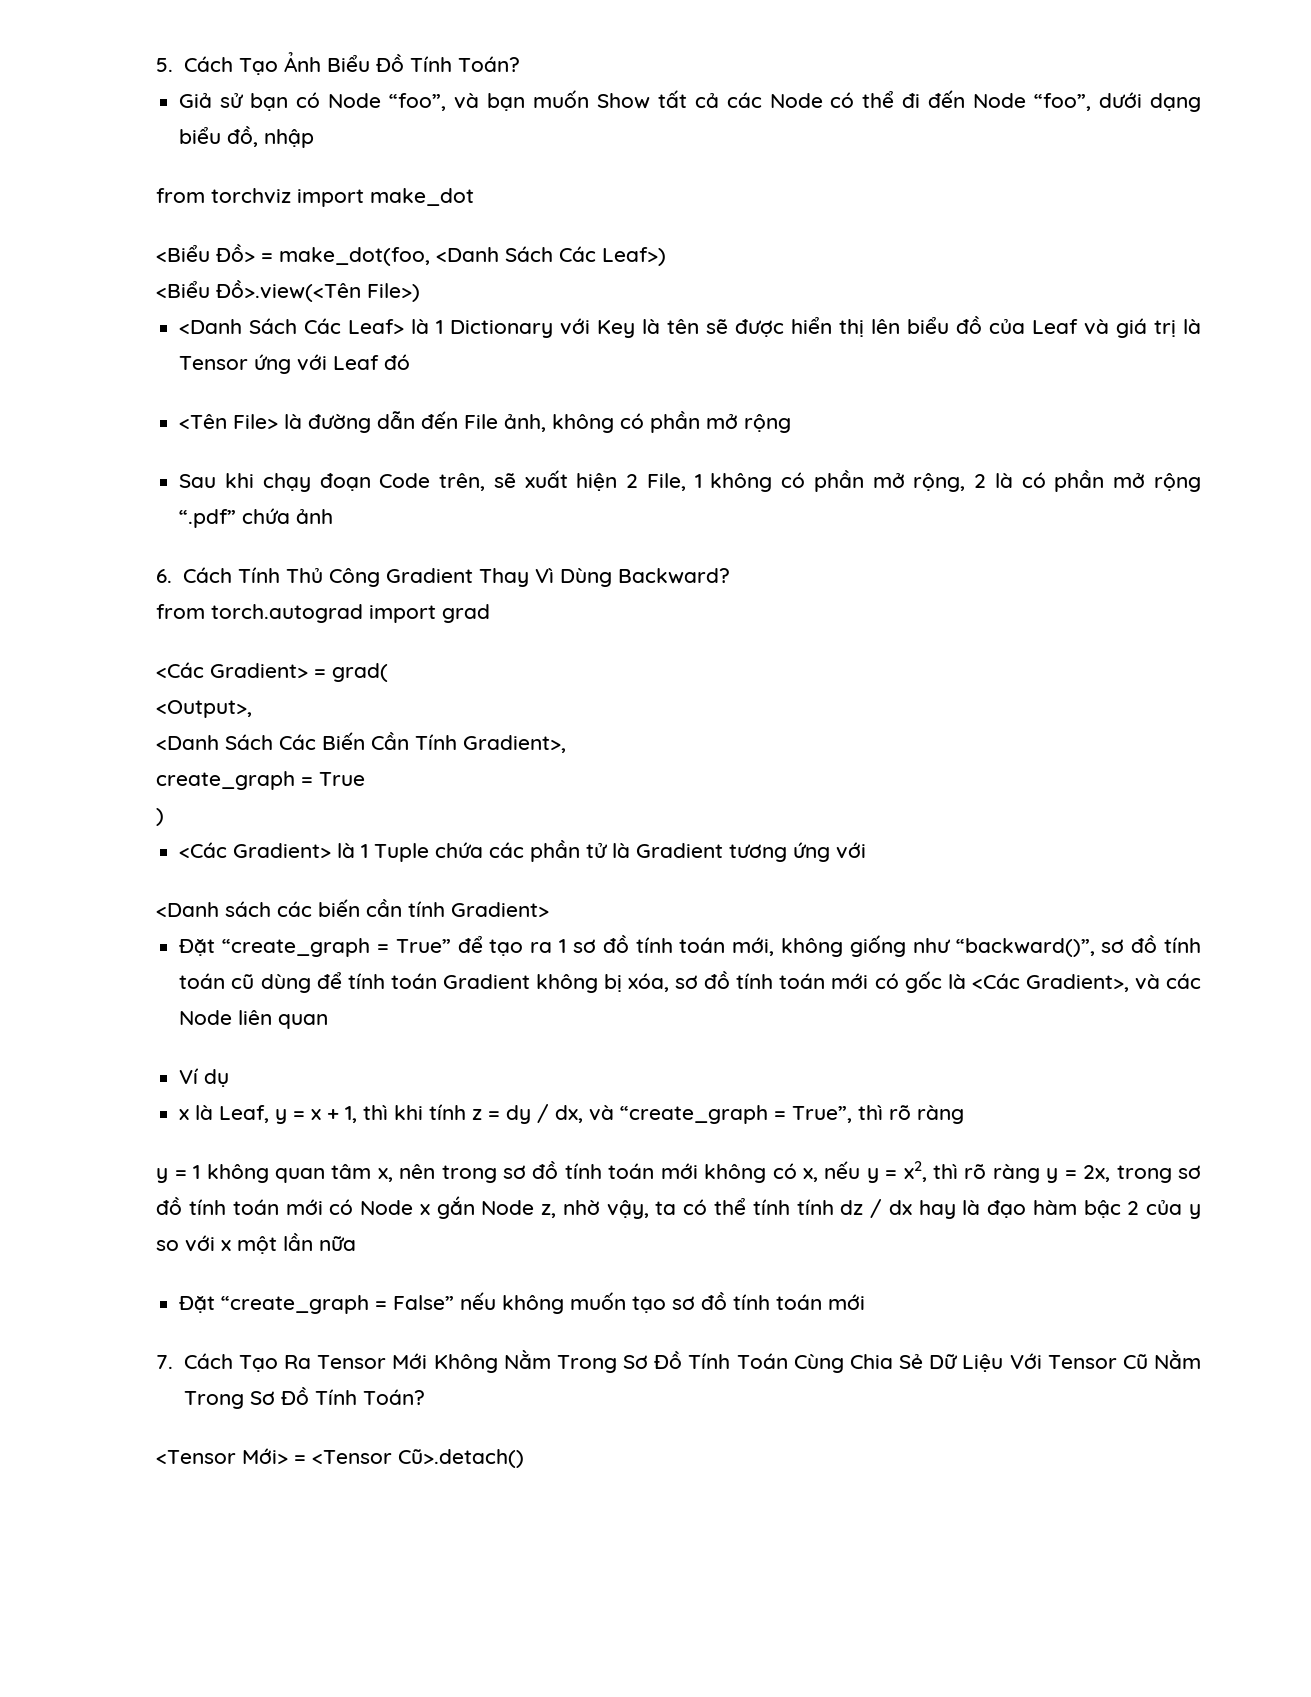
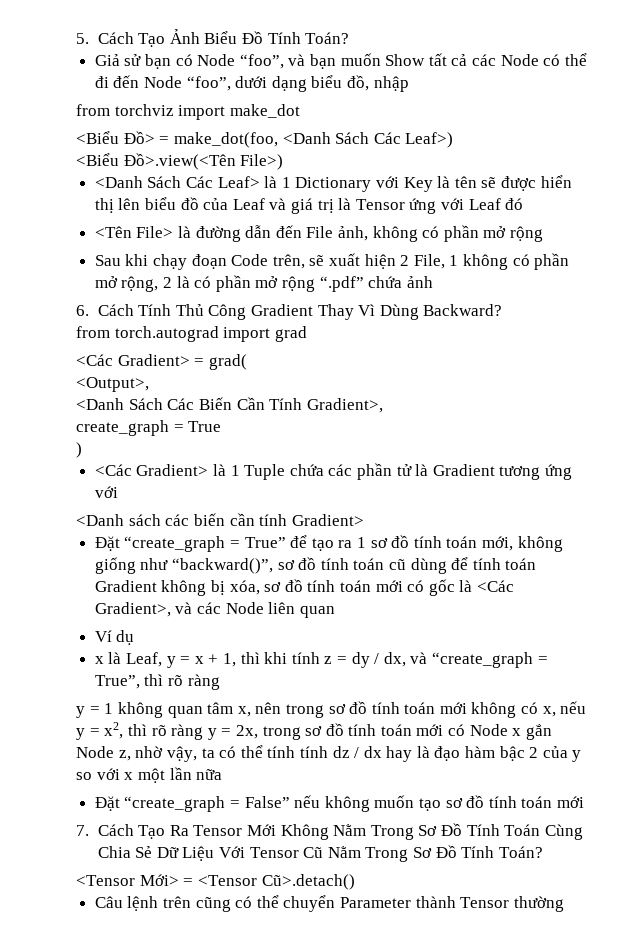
(525, 1458) none -> [94,895,564,912] // Câu lệnh trên cũng có thể chuyển Parameter thành Tensor thường

